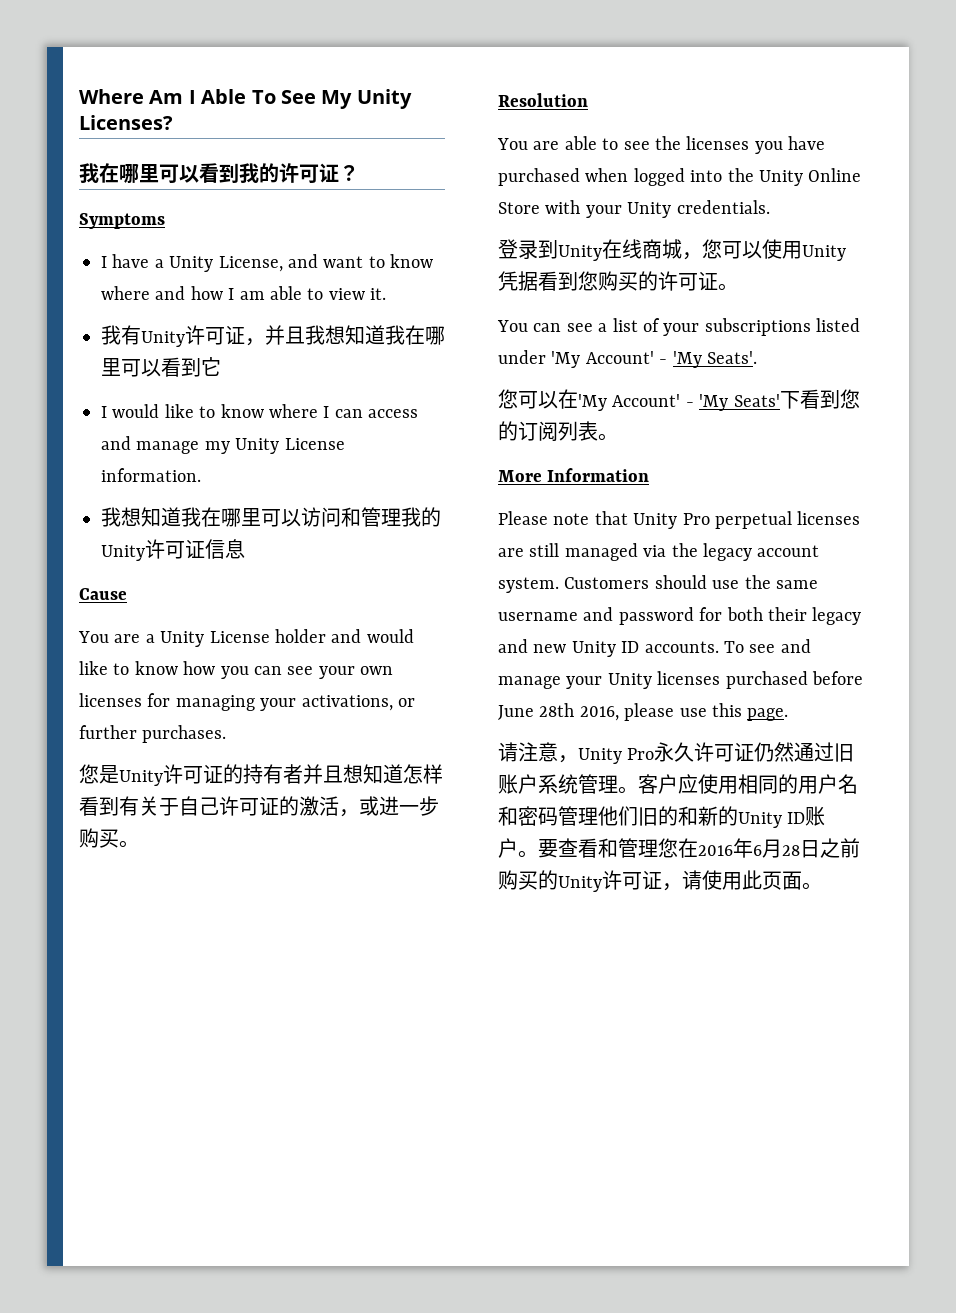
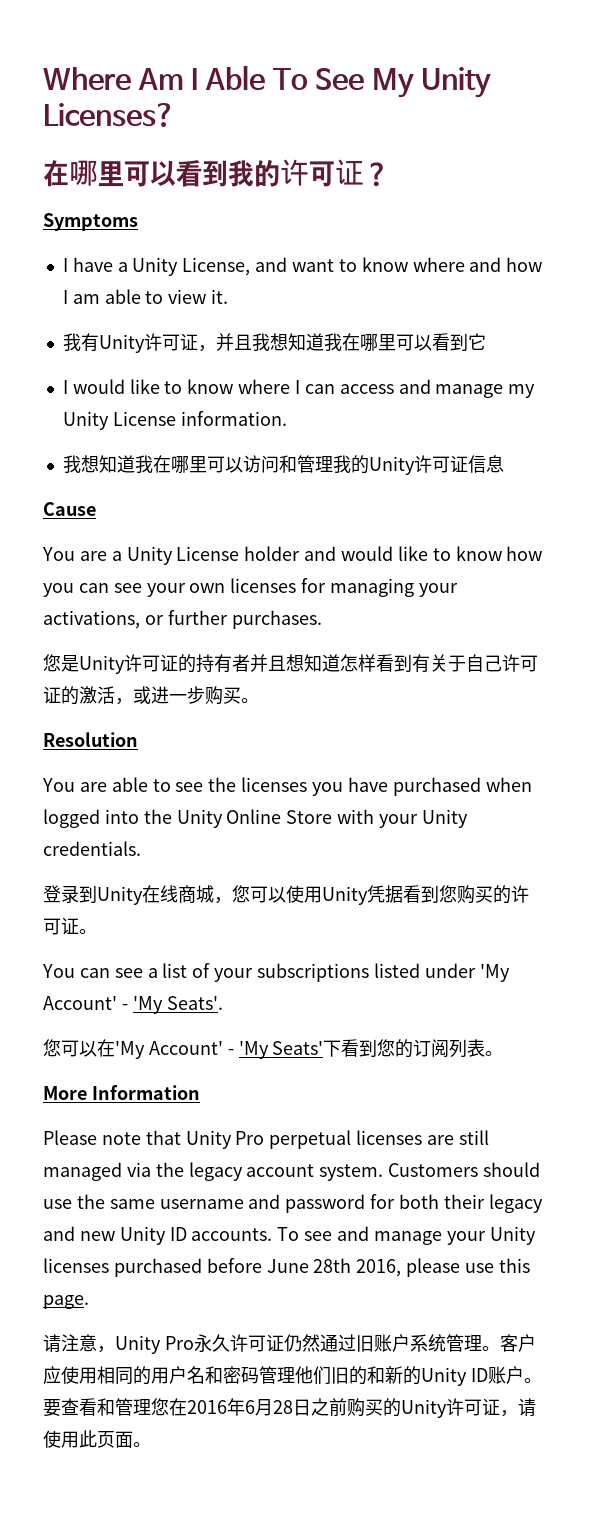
[79,163,99,183] 我 -> (175, 115) none

